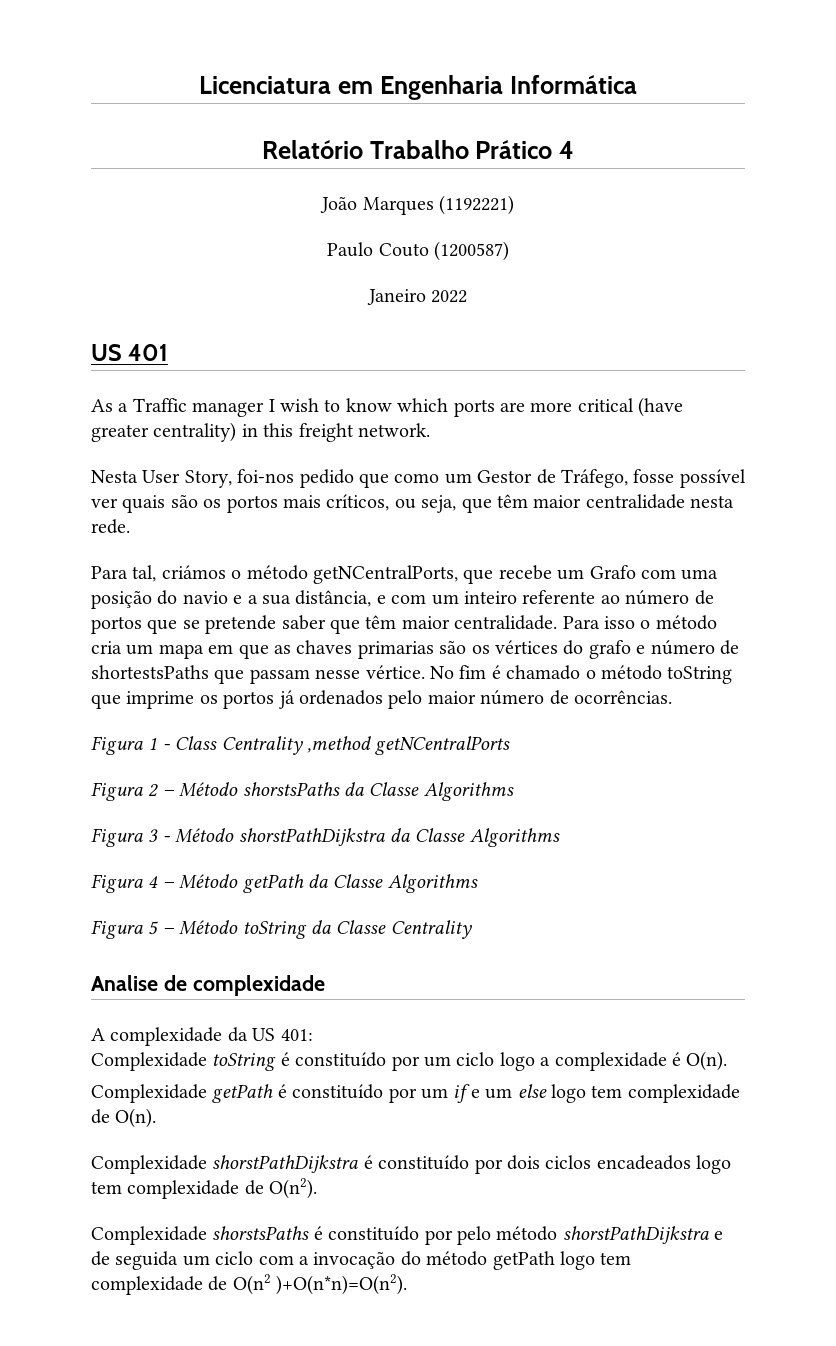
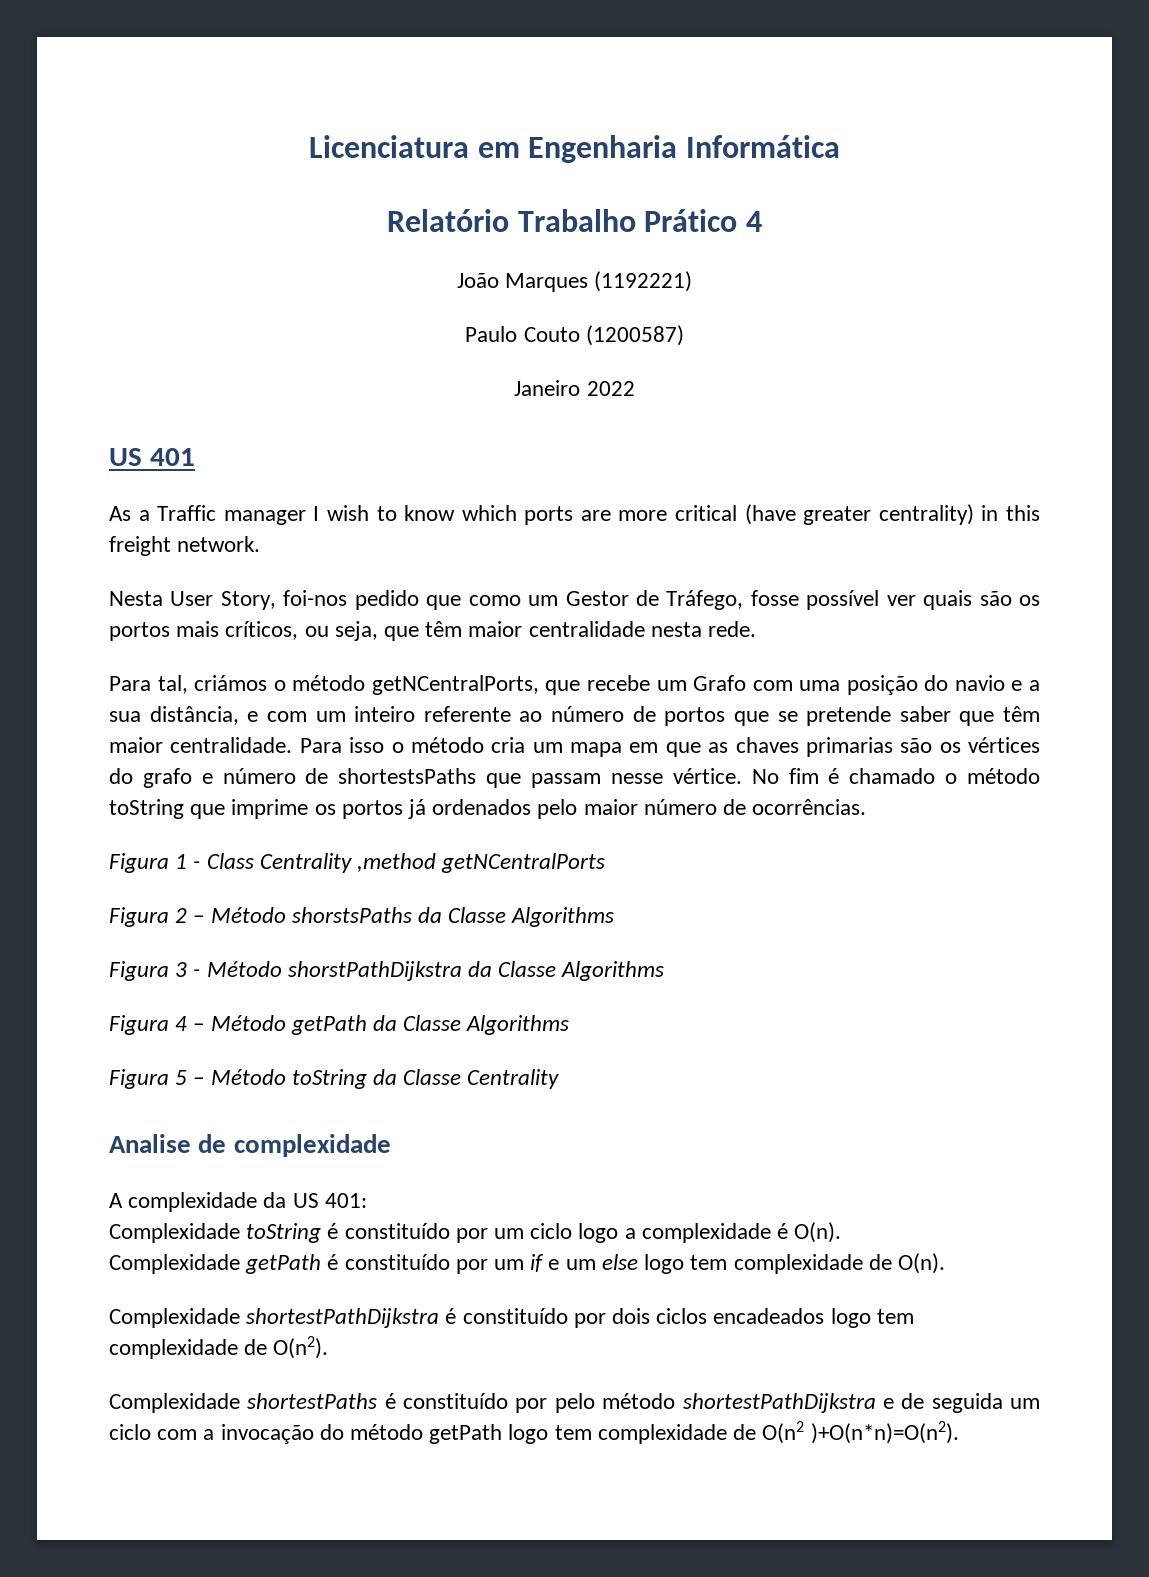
[212,1155,359,1173] shorstPathDijkstra -> [246,1308,440,1328] shortestPathDijkstra
[212,1226,310,1240] shorstsPaths -> [247,1393,378,1409] shortestPaths
[562,1226,709,1244] shorstPathDijkstra -> [682,1393,876,1413] shortestPathDijkstra

